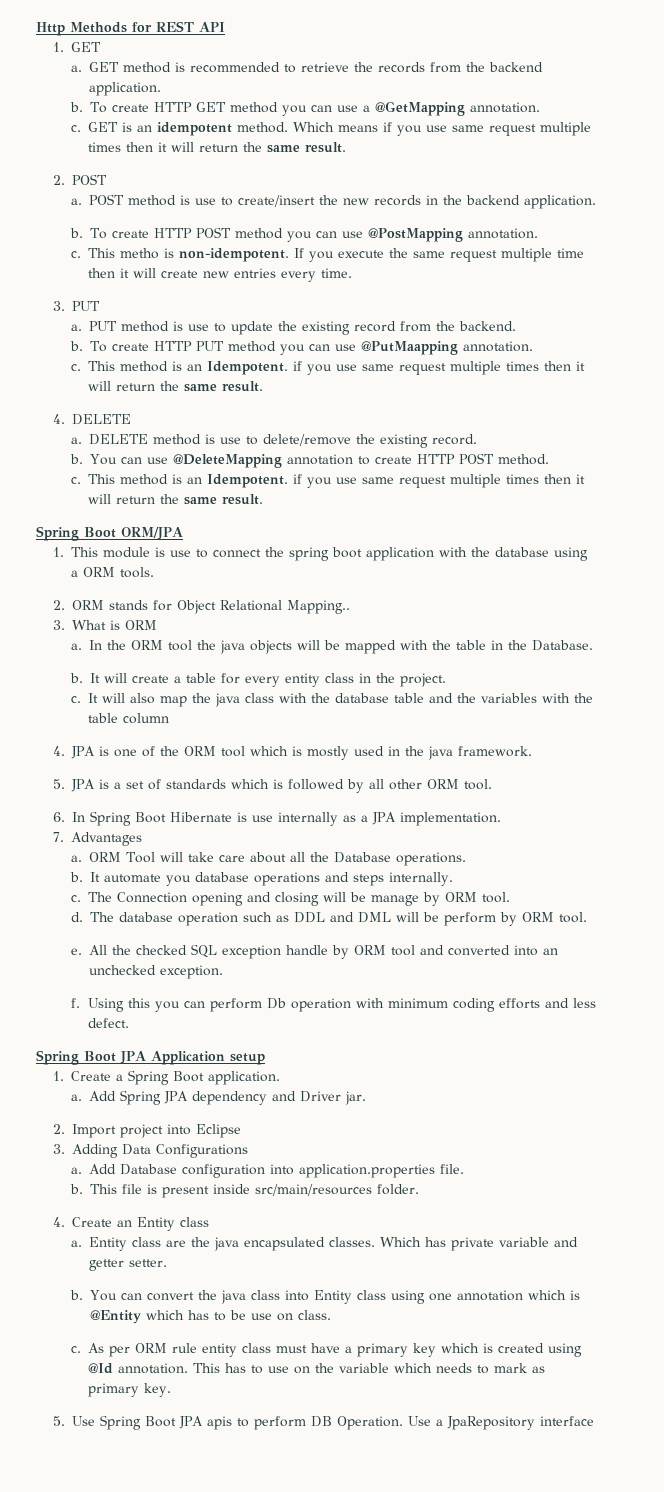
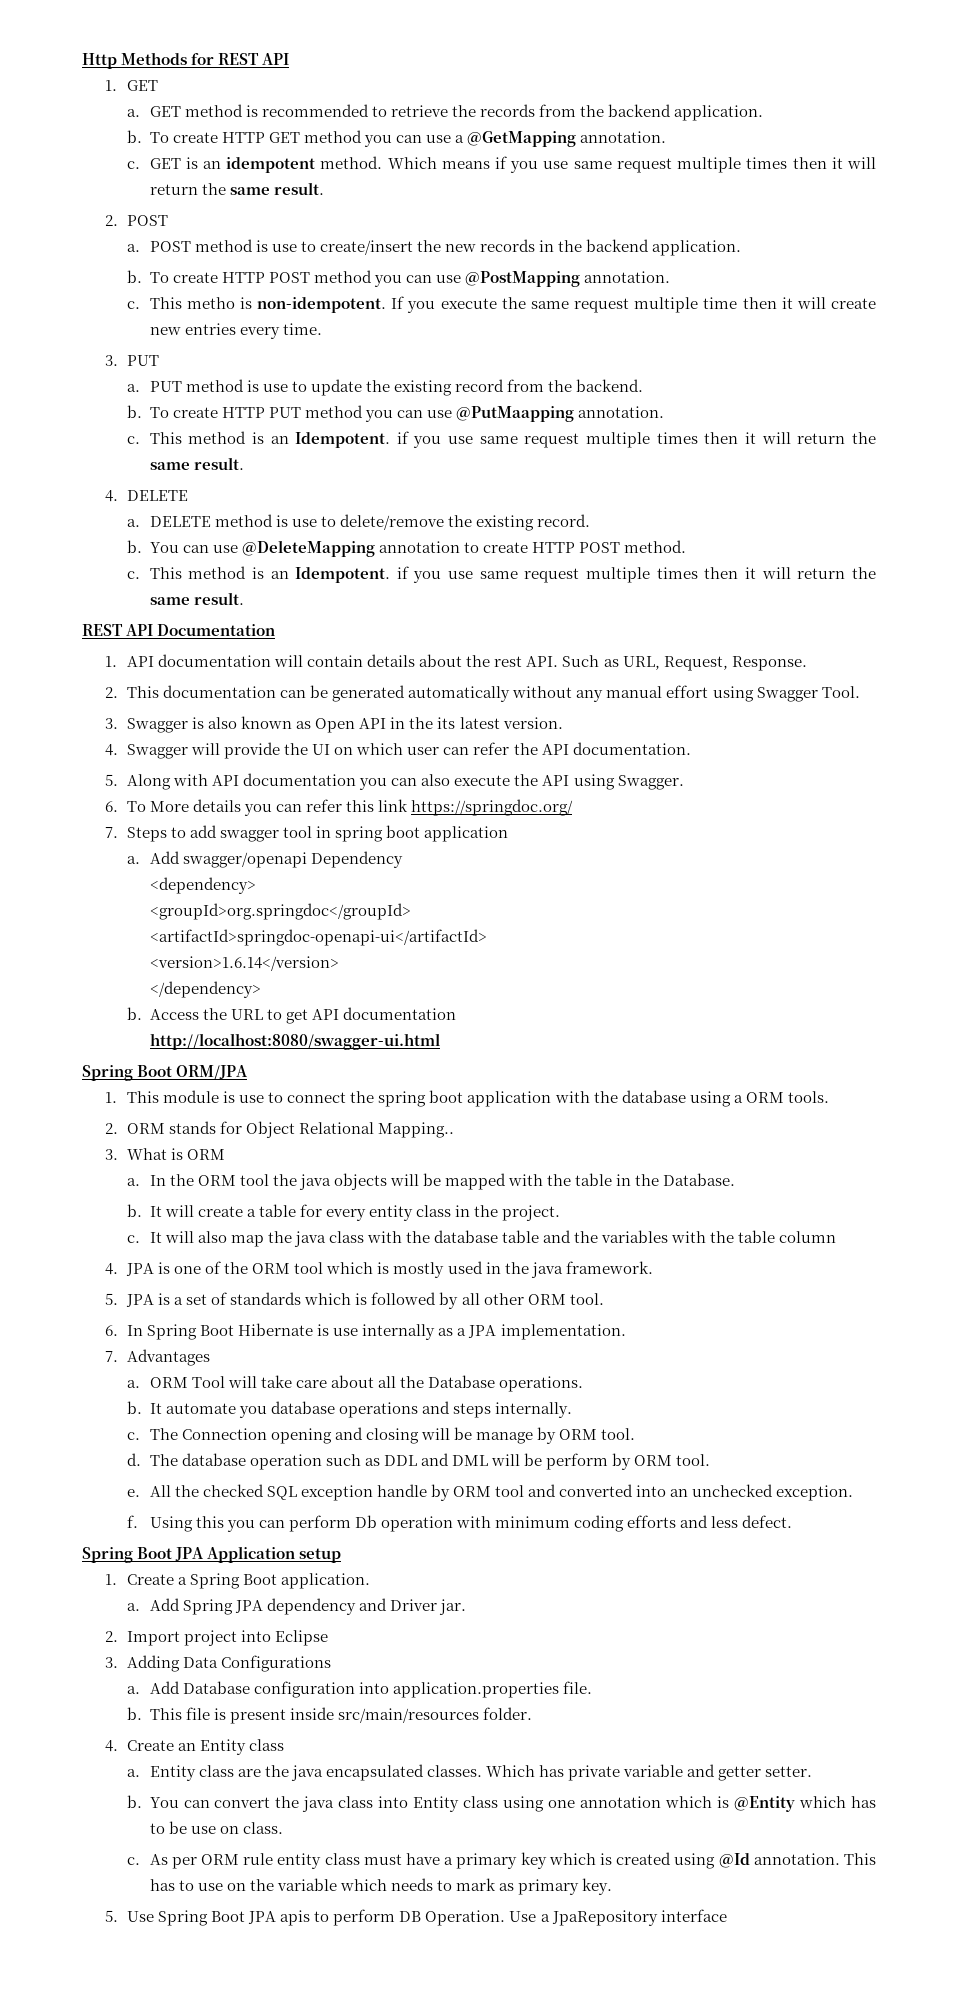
(264, 499) none -> [82,624,276,636] [104,654,807,671] [104,685,860,702] [104,716,563,733] [104,742,691,759] [104,773,684,790] [104,799,574,816] [104,825,509,842] [127,851,403,868] [149,877,256,894] [149,903,411,920] [149,929,487,946] [149,956,339,971] [149,981,261,998] [127,1007,456,1024] [149,1033,440,1050] // REST API Documentation // 1. API documentation will contain details about the rest API. Such as URL, Request, Response. // 2. This documentation can be generated automatically without any manual effort using Swagger Tool. // 3. Swagger is also known as Open API in the its latest version. // 4. Swagger will provide the UI on which user can refer the API documentation. // 5. Along with API documentation you can also execute the API using Swagger. // 6. To More details you can refer this link https://springdoc.org/ // 7. Steps to add swagger tool in spring boot application // a. Add swagger/openapi Dependency // <dependency> // <groupId>org.springdoc</groupId> // <artifactId>springdoc-openapi-ui</artifactId> // <version>1.6.14</version> // </dependency> // b. Access the URL to get API documentation // http://localhost:8080/swagger-ui.html

